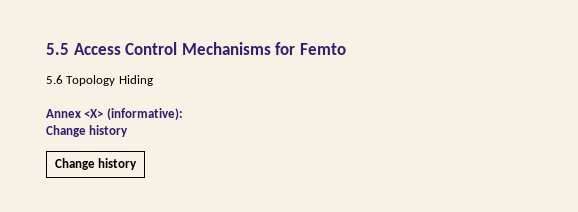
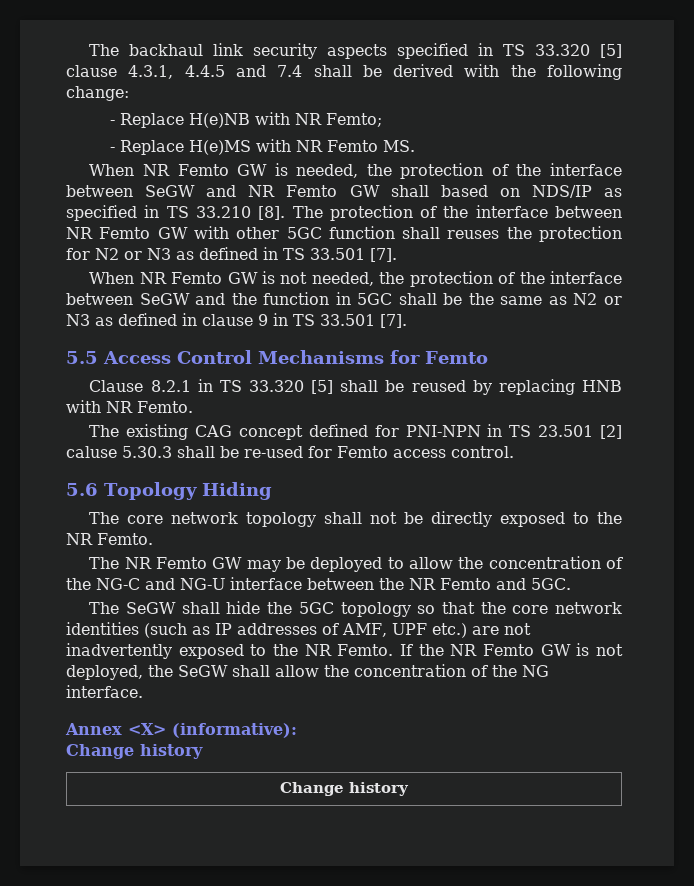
(46, 49) none -> [89,43,622,59] [66,64,622,80] [66,86,129,101] [110,112,383,128] [110,139,416,155] [89,163,622,179] [66,185,622,198] [66,205,622,221] [66,226,622,242] [66,247,397,262] [89,271,622,287] [66,292,623,305] [66,313,407,328] The backhaul link security aspects specified in TS 33.320 [5] clause 4.3.1, 4.4.5 and 7.4 shall be derived with the following change: // - Replace H(e)NB with NR Femto; // - Replace H(e)MS with NR Femto MS. // When NR Femto GW is needed, the protection of the interface between SeGW and NR Femto GW shall based on NDS/IP as specified in TS 33.210 [8]. The protection of the interface between NR Femto GW with other 5GC function shall reuses the protection for N2 or N3 as defined in TS 33.501 [7]. // When NR Femto GW is not needed, the protection of the interface between SeGW and the function in 5GC shall be the same as N2 or N3 as defined in clause 9 in TS 33.501 [7]. //
[46,75,153,86] 5.6 Topology Hiding -> [89,379,622,395] [66,400,193,413] [89,424,623,440] [66,446,514,458] [66,482,272,500] [89,511,622,527] [66,533,153,545] [89,556,623,572] [66,577,571,590] [89,601,622,617] [66,622,531,638] [66,643,623,659] [66,664,549,680] [66,685,143,698] Clause 8.2.1 in TS 33.320 [5] shall be reused by replacing HNB with NR Femto. // The existing CAG concept defined for PNI-NPN in TS 23.501 [2] caluse 5.30.3 shall be re-used for Femto access control. // 5.6 Topology Hiding // The core network topology shall not be directly exposed to the NR Femto. // The NR Femto GW may be deployed to allow the concentration of the NG-C and NG-U interface between the NR Femto and 5GC. // The SeGW shall hide the 5GC topology so that the core network identities (such as IP addresses of AMF, UPF etc.) are not inadvertently exposed to the NR Femto. If the NR Femto GW is not deployed, the SeGW shall allow the concentration of the NG interface.

